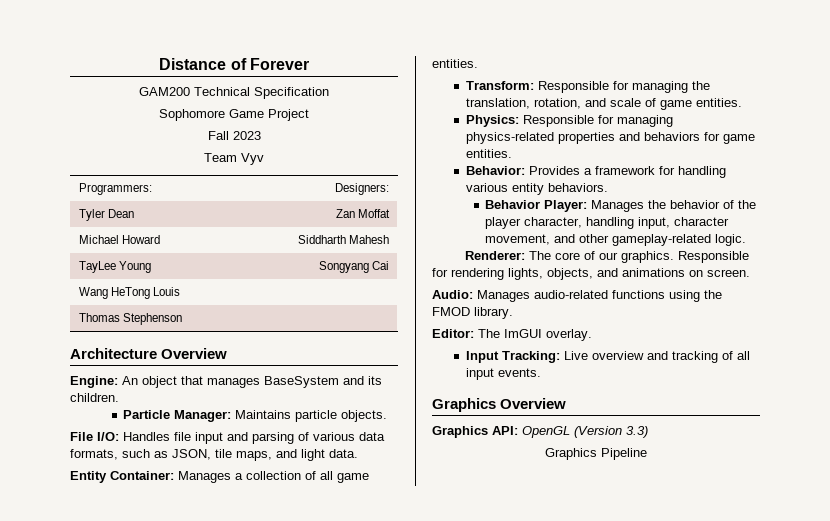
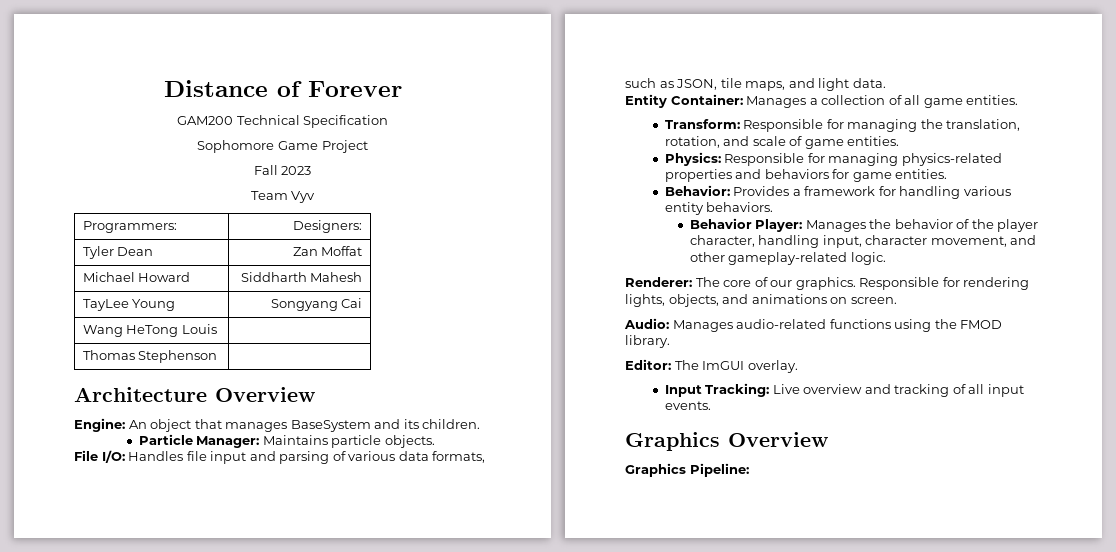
[492,426,648,438] [545,448,647,460] API: OpenGL (Version 3.3) // Graphics Pipeline -> [689,463,749,477] Pipeline:

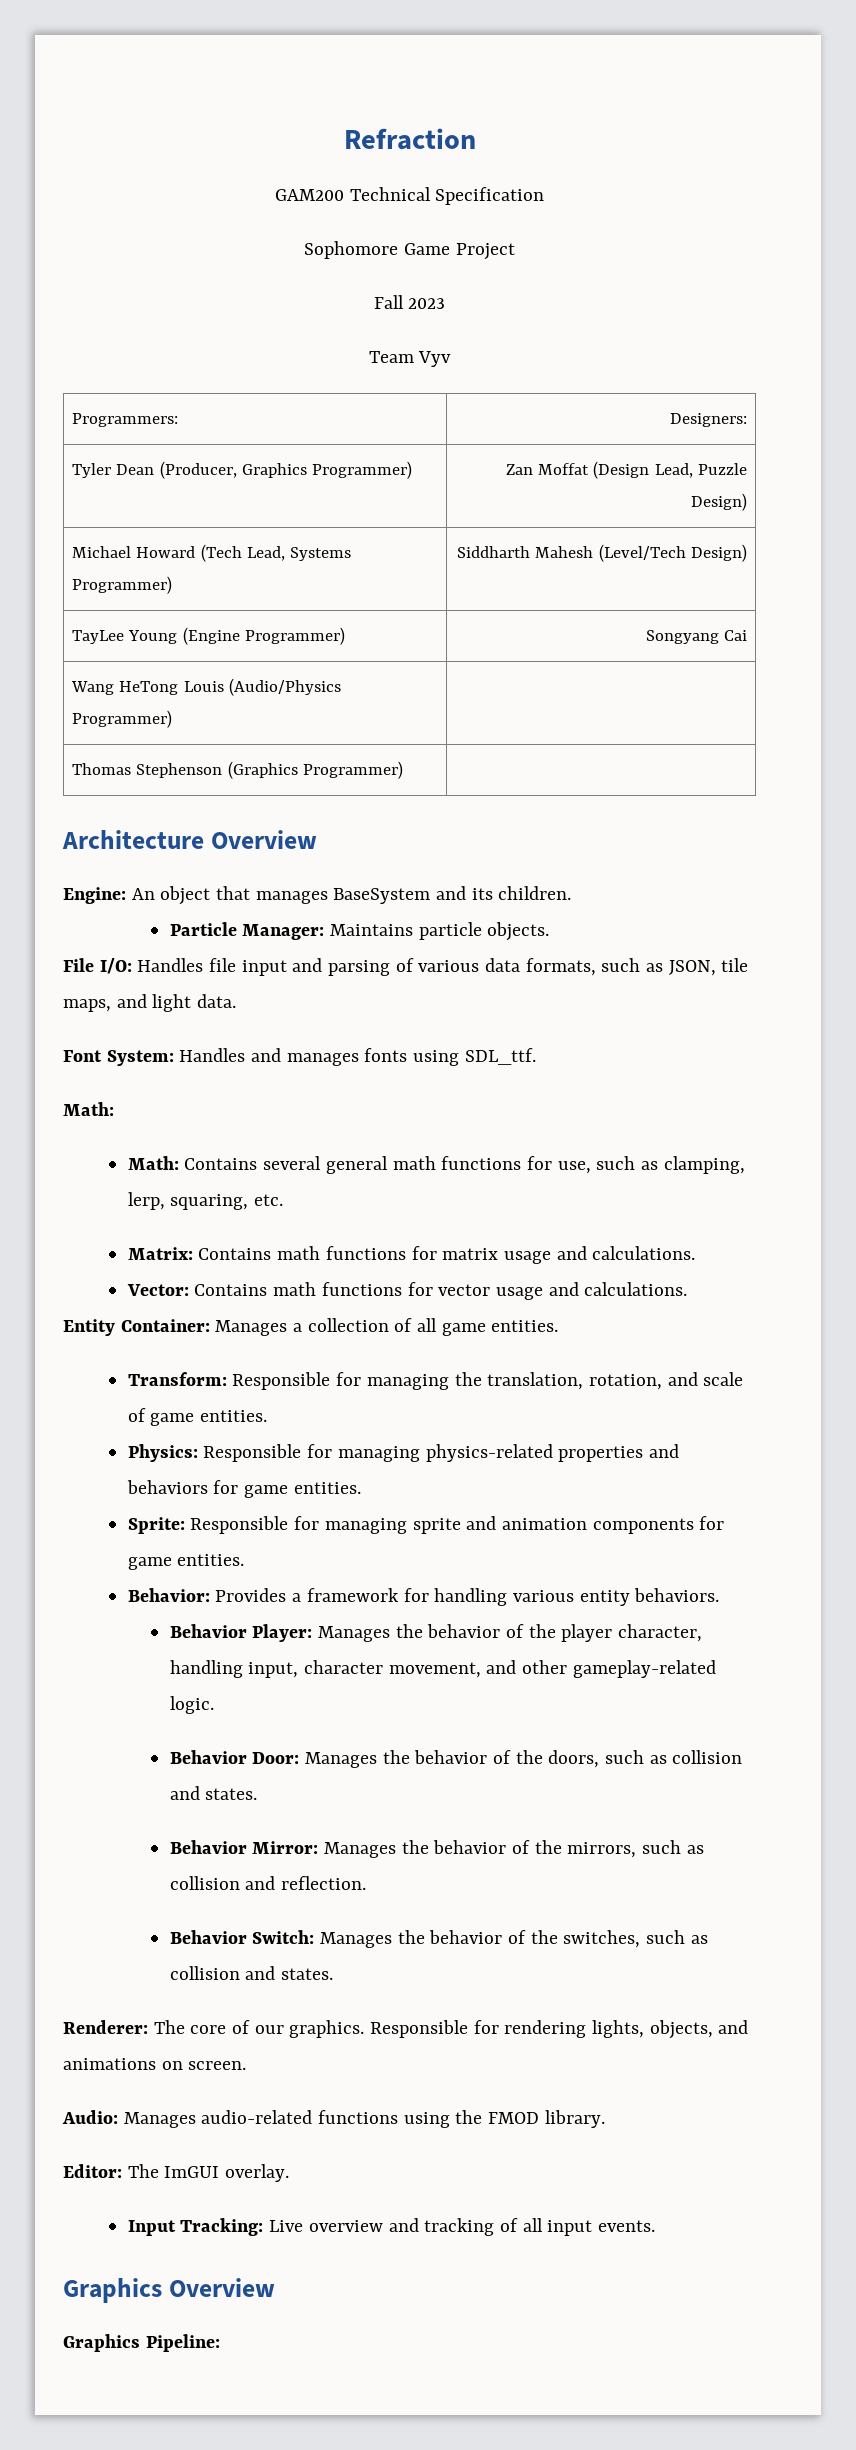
[163,80,402,97] Distance of Forever -> [343,128,476,150] Refraction
(154, 251) none -> [159,461,412,479] (Producer, Graphics Programmer)
[82,272,191,282] // Michael Howard -> [593,461,747,479] [690,493,747,511] [72,544,351,562] [72,576,173,594] (Design Lead, Puzzle Design) // Michael Howard (Tech Lead, Systems Programmer)
(363, 277) none -> [598,544,747,562] (Level/Tech Design)
(176, 305) none -> [182,627,345,645] (Engine Programmer)
(217, 329) none -> [228,678,341,696] [72,710,173,728] (Audio/Physics Programmer)
(218, 356) none -> [227,761,403,779] (Graphics Programmer)
(886, 83) none -> [63,1048,536,1066] [63,1102,114,1116] [127,1156,745,1174] [127,1192,284,1210] [127,1246,696,1264] [126,1282,688,1300] // Font System: Handles and manages fonts using SDL_ttf. // Math: // Math: Contains several general math functions for use, such as clamping, lerp, squaring, etc. // Matrix: Contains math functions for matrix usage and calculations. // Vector: Contains math functions for vector usage and calculations.
(948, 174) none -> [127,1516,725,1534] [127,1554,245,1570] // Sprite: Responsible for managing sprite and animation components for game entities.
(886, 258) none -> [169,1750,743,1768] [169,1786,258,1800] [169,1840,704,1858] [169,1876,366,1890] [169,1930,708,1948] [169,1966,333,1980] // Behavior Door: Manages the behavior of the doors, such as collision and states. // Behavior Mirror: Manages the behavior of the mirrors, such as collision and reflection. // Behavior Switch: Manages the behavior of the switches, such as collision and states.

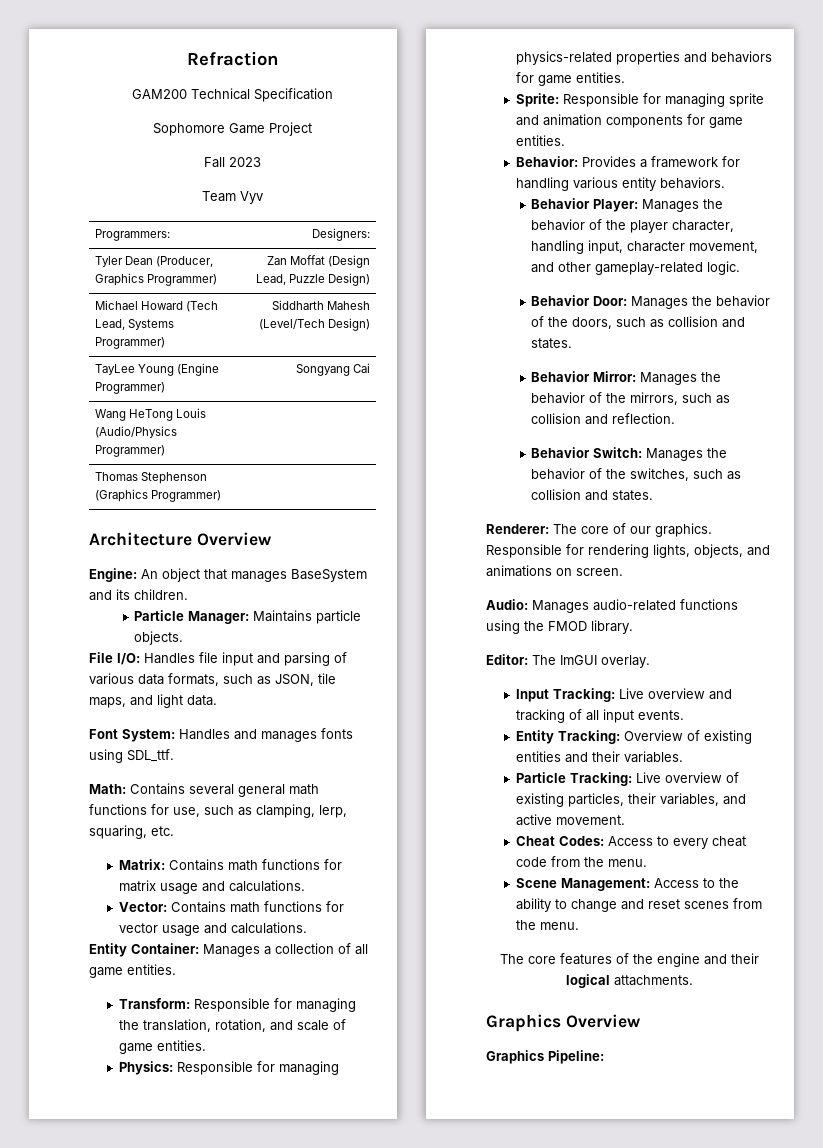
[127,1156,179,1170] // Math: -> (126, 789) none
(655, 2226) none -> [515,730,752,744] [515,751,683,763] [515,772,739,786] [515,793,746,807] [515,814,625,826] [515,836,746,849] [515,856,647,867] [515,878,739,891] [515,898,762,912] [515,920,579,930] [500,953,759,967] [566,974,693,988] // Entity Tracking: Overview of existing entities and their variables. // Particle Tracking: Live overview of existing particles, their variables, and active movement. // Cheat Codes: Access to every cheat code from the menu. // Scene Management: Access to the ability to change and reset scenes from the menu. // The core features of the engine and their logical attachments.

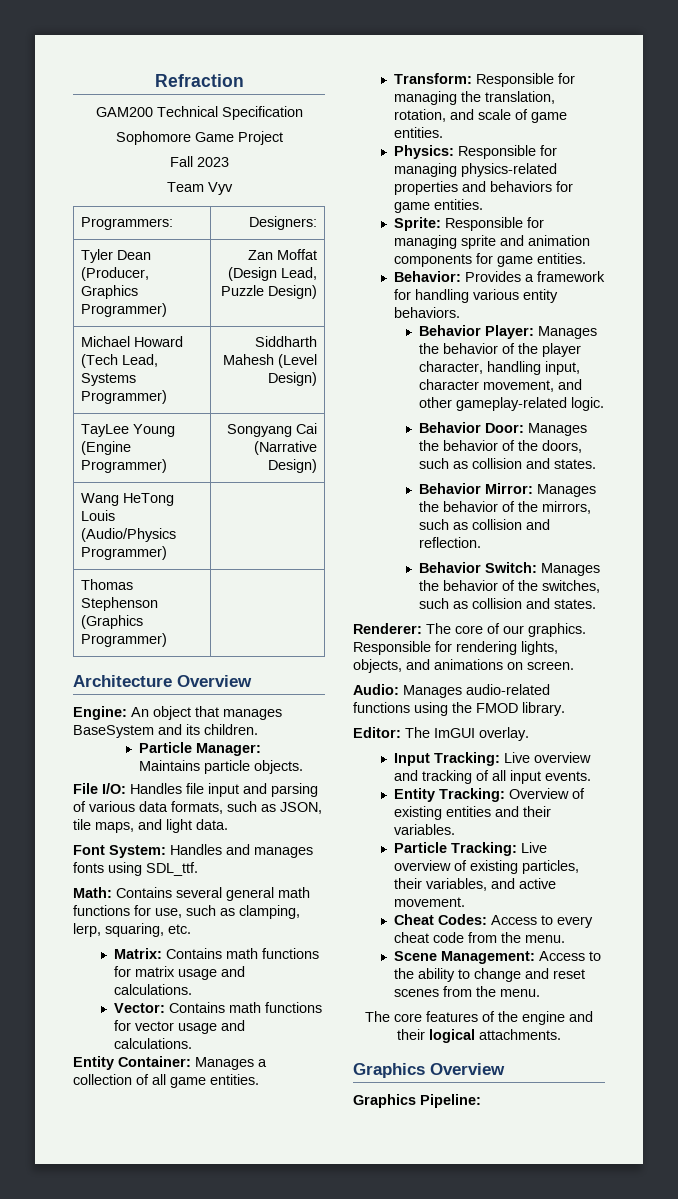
[258,319,325,330] (Level/Tech -> [277,354,317,368] (Level
(370, 368) none -> [253,441,317,455] [267,459,317,473] (Narrative Design)

